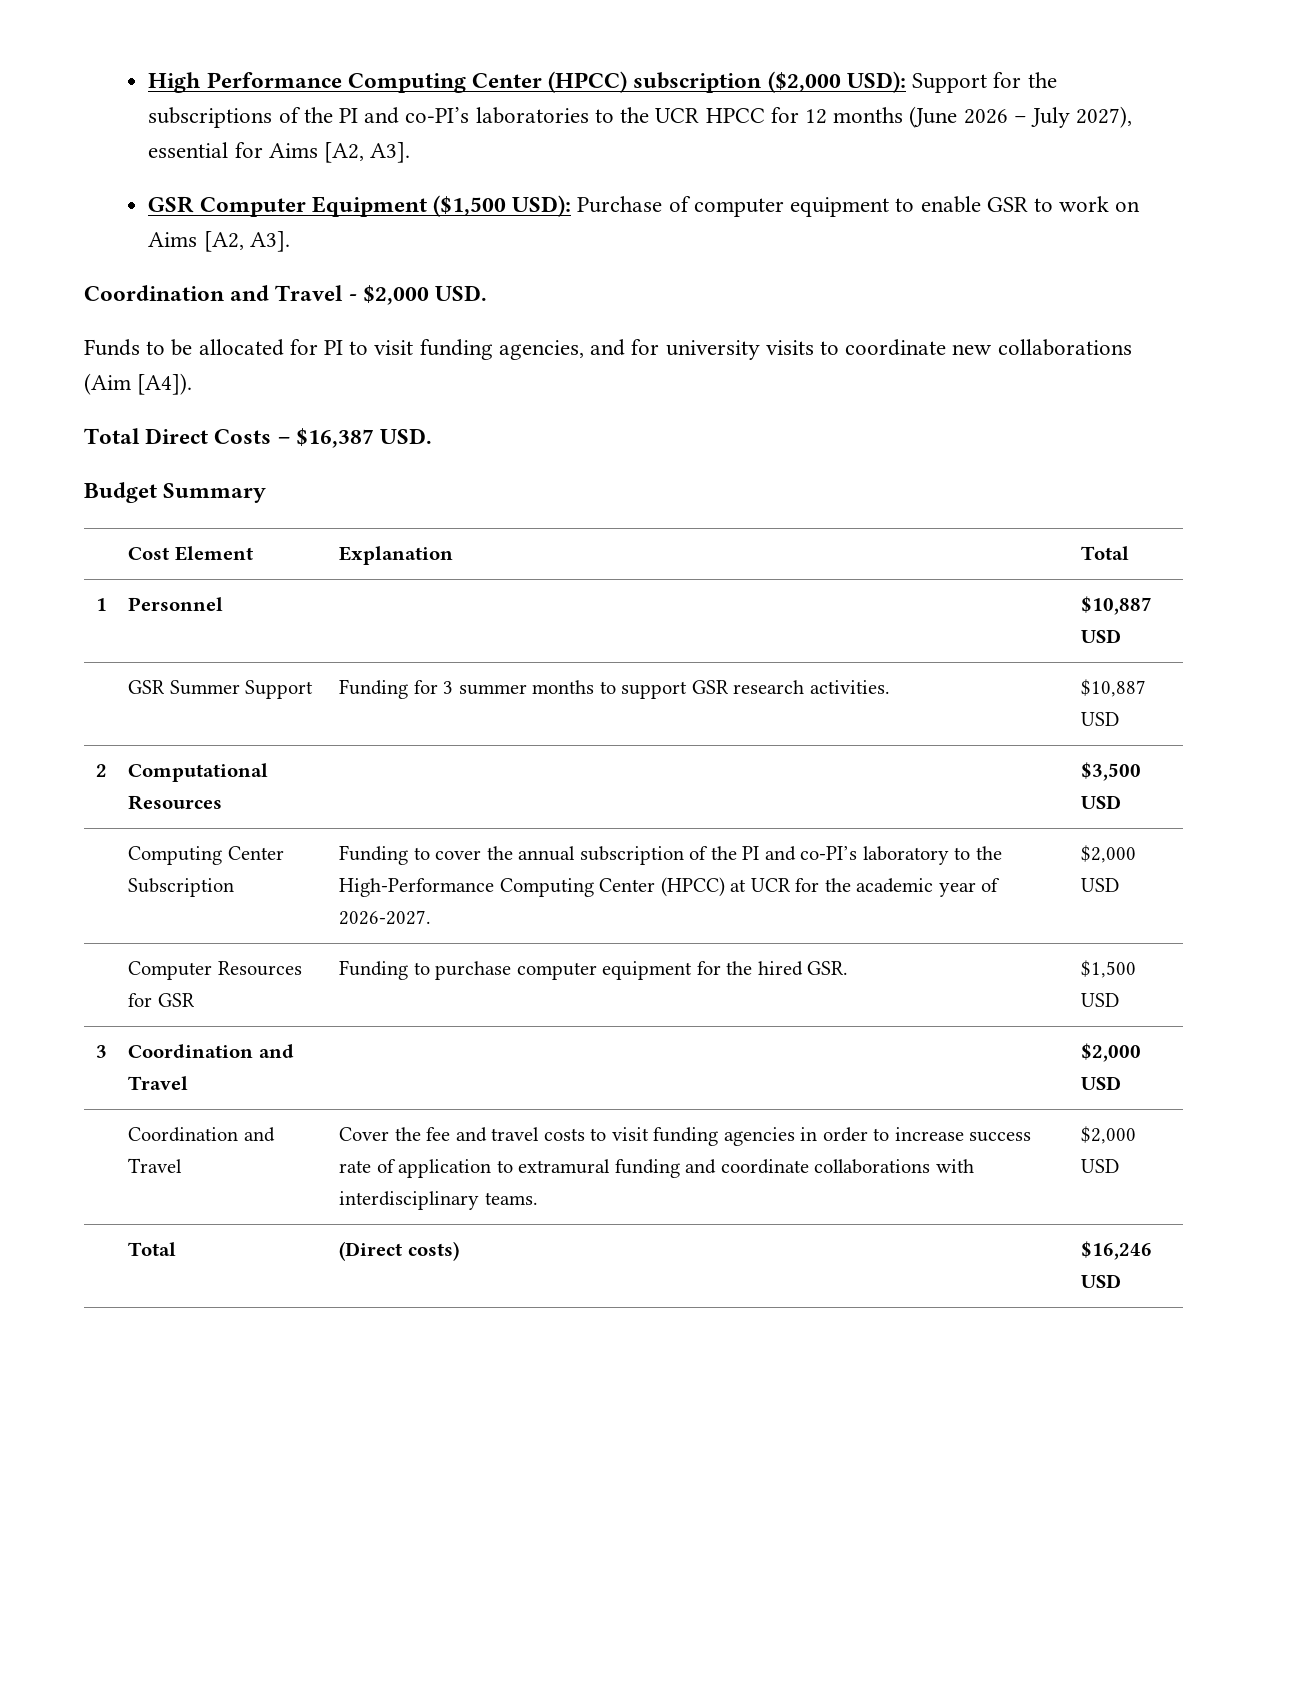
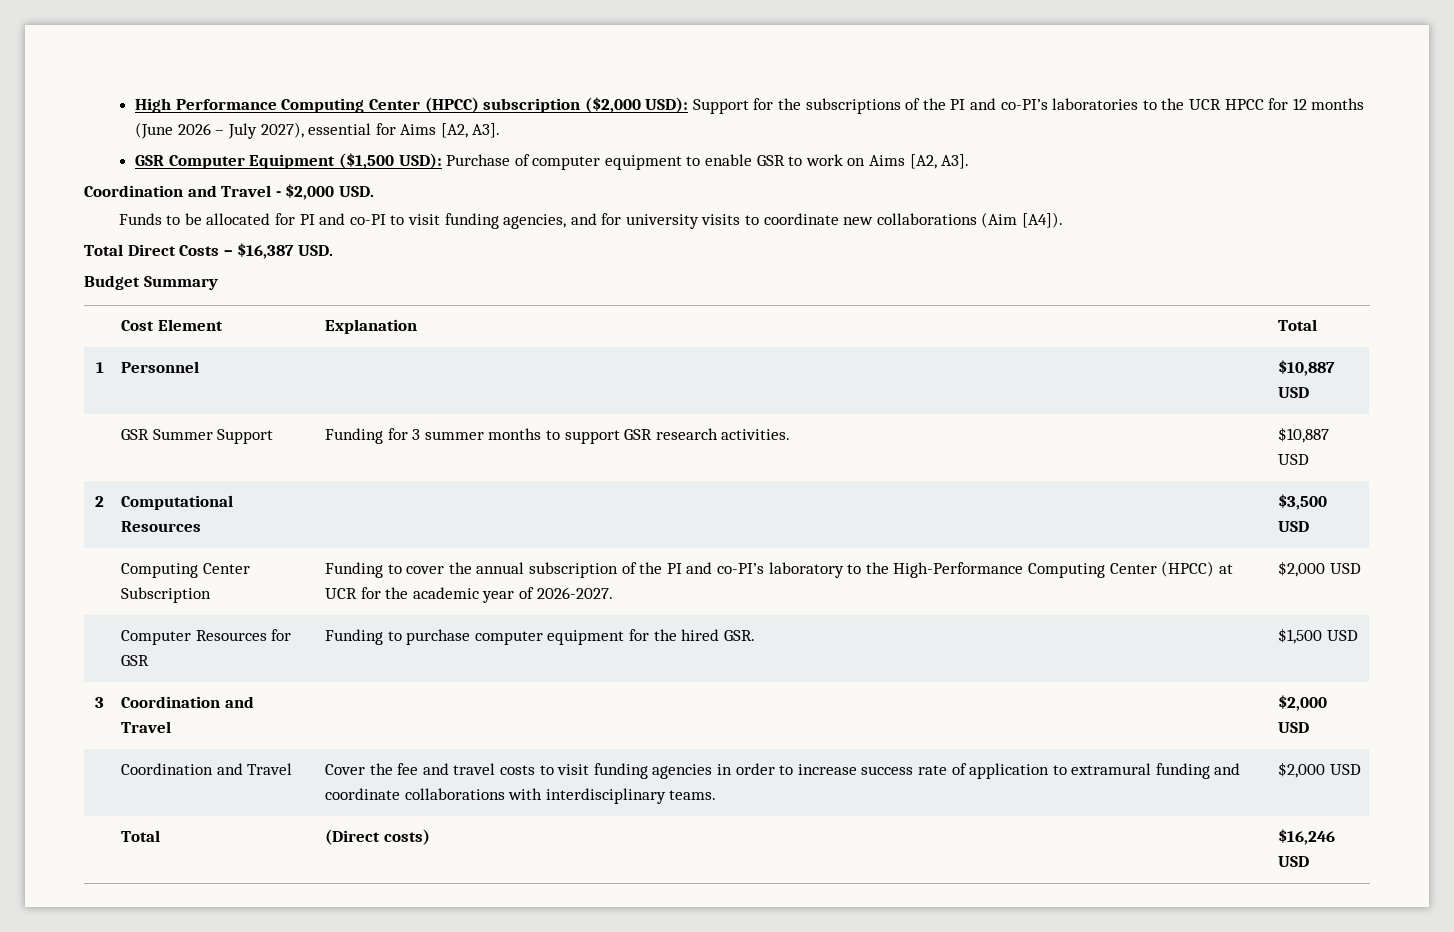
(344, 347) none -> [319,213,386,225] and co-PI

